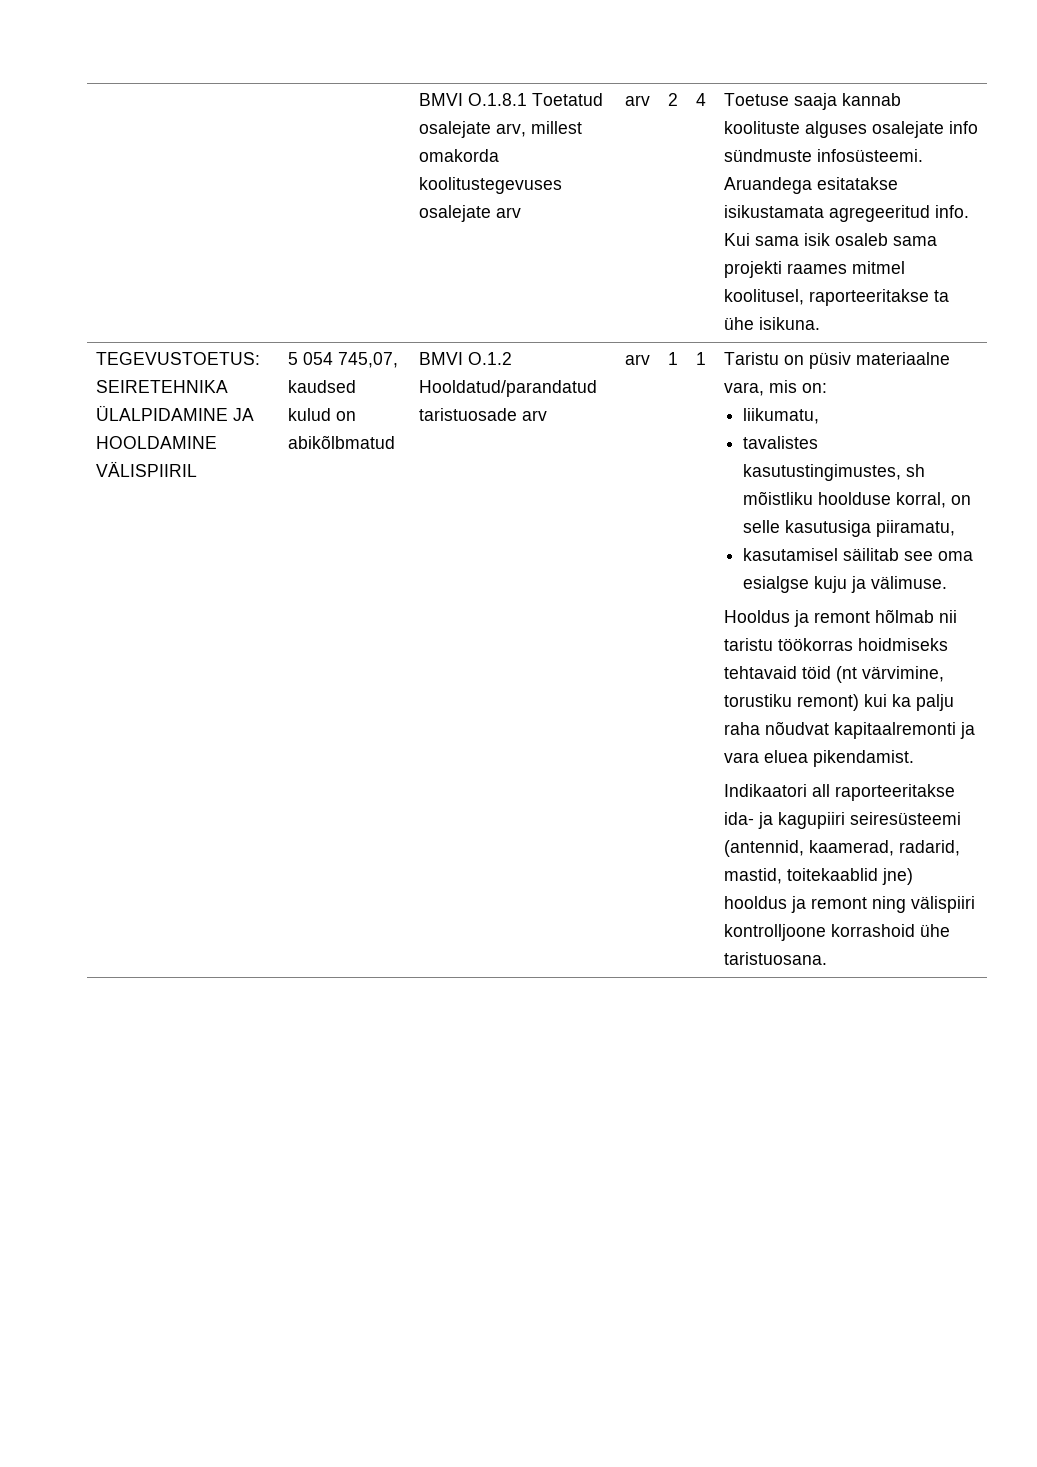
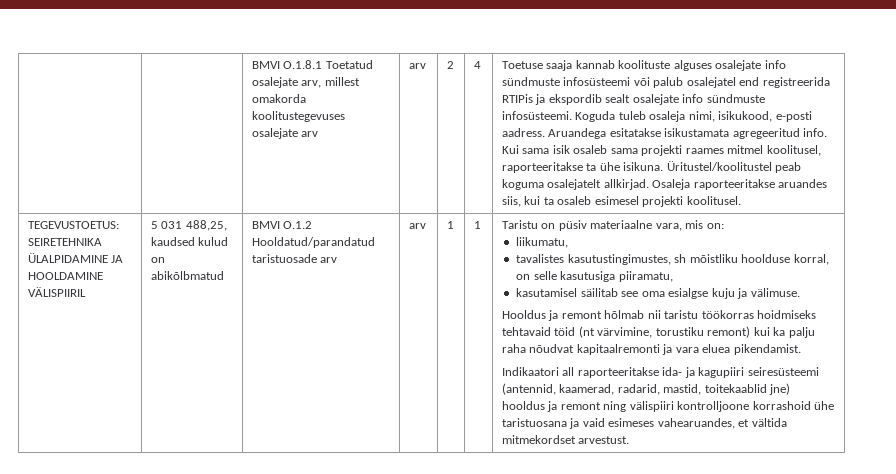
[816,149,923,162] infosüsteemi. -> [563,77,830,88] [501,94,765,105] [501,111,812,122] [501,128,545,137] infosüsteemi või palub osalejatel end registreerida RTIPis ja ekspordib sealt osalejate info sündmuste infosüsteemi. Koguda tuleb osaleja nimi, isikukood, e-posti aadress.
(820, 323) none -> [666,161,802,173] [501,179,828,190] [501,196,741,207] Üritustel/koolitustel peab koguma osalejatelt allkirjad. Osaleja raporteeritakse aruandes siis, kui ta osaleb esimesel projekti koolitusel.
[302,352,398,368] 054 745,07, -> [161,220,227,231] 031 488,25,
[723,952,827,965] taristuosana. -> [501,418,787,429] [501,435,630,444] taristuosana ja vaid esimeses vahearuandes, et vältida mitmekordset arvestust.

